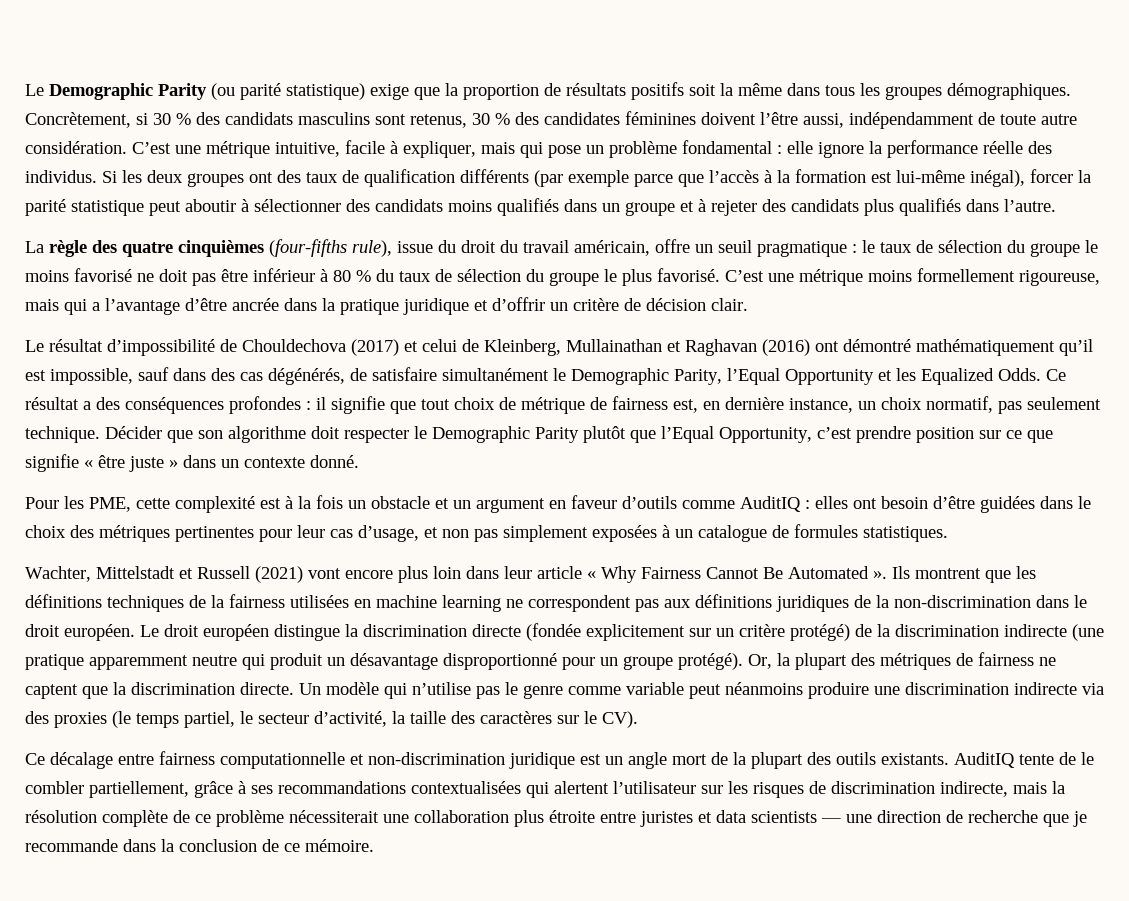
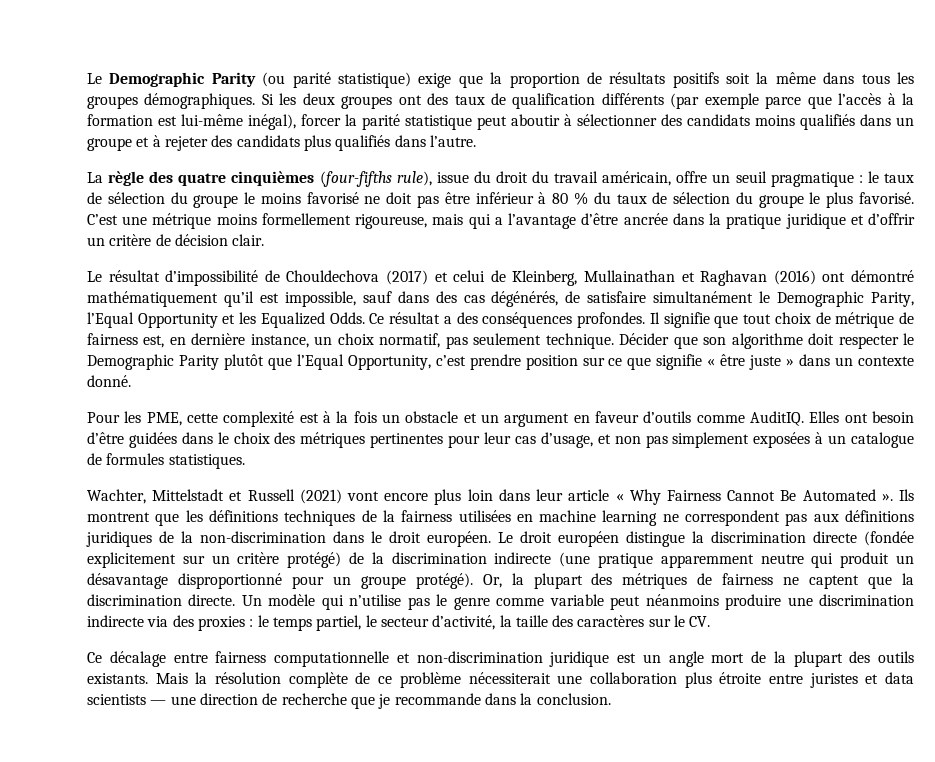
[25,111,1077,129] [25,140,1052,158] [25,170,97,183] Concrètement, si 30 % des candidats masculins sont retenus, 30 % des candidates féminines doivent l’être aussi, indépendamment de toute autre considération. C’est une métrique intuitive, facile à expliquer, mais qui pose un problème fondamental : elle ignore la performance réelle des individus. -> (256, 101) none
[229,396,326,414] profondes : il -> [577,312,660,328] profondes. Il
[740,496,848,512] AuditIQ : elles -> [750,411,840,426] AuditIQ. Elles
[112,711,131,728] (le -> [249,615,269,627] : le
[602,711,638,728] CV). -> [689,616,711,627] CV.
[954,752,1094,768] [25,781,1047,798] AuditIQ tente de le combler partiellement, grâce à ses recommandations contextualisées qui alertent l’utilisateur sur les risques de discrimination indirecte, mais -> [155,673,188,684] Mais
[179,839,374,852] conclusion de ce mémoire. -> [536,693,611,705] conclusion.

